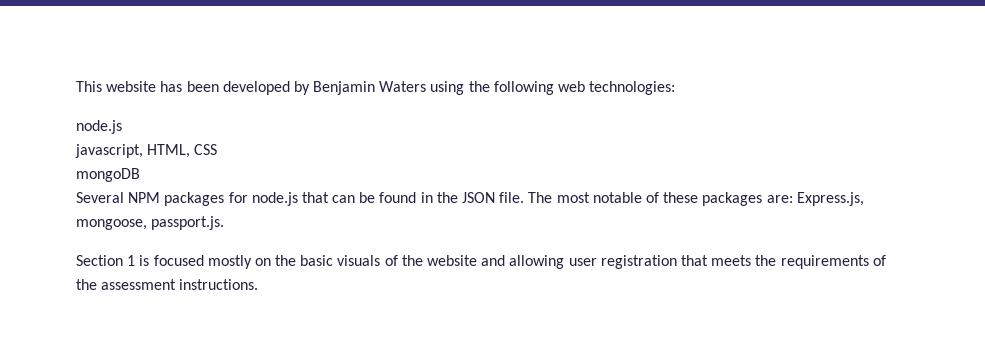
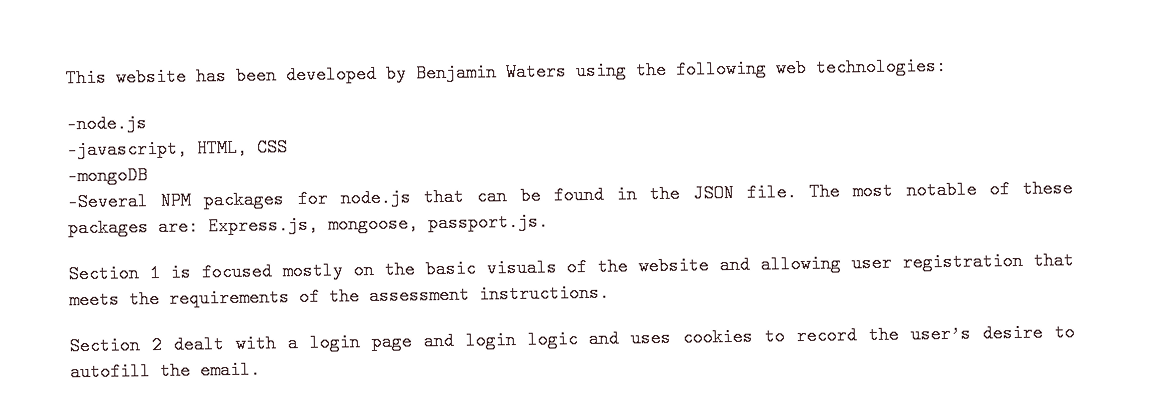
[76,120,122,134] [75,144,143,158] node.js // javascript, -> [66,114,147,134] [67,139,188,160] -node.js // -javascript,
[76,168,140,182] [76,192,124,203] mongoDB // Several -> [67,166,148,186] [67,192,148,212] -mongoDB // -Several
(259, 284) none -> [69,323,1076,356] [70,360,261,382] // Section 2 dealt with a login page and login logic and uses cookies to record the user’s desire to autofill the email.

